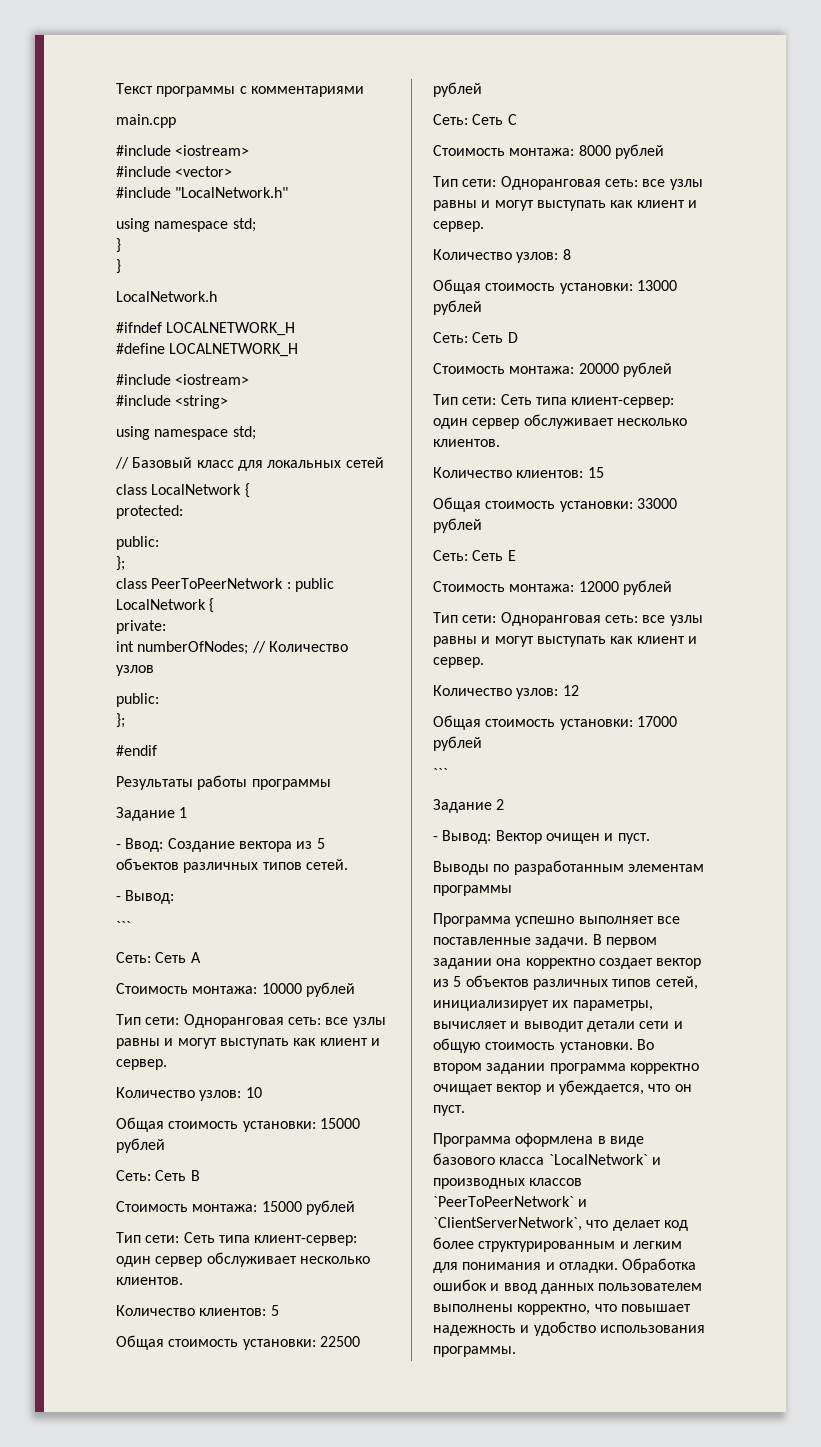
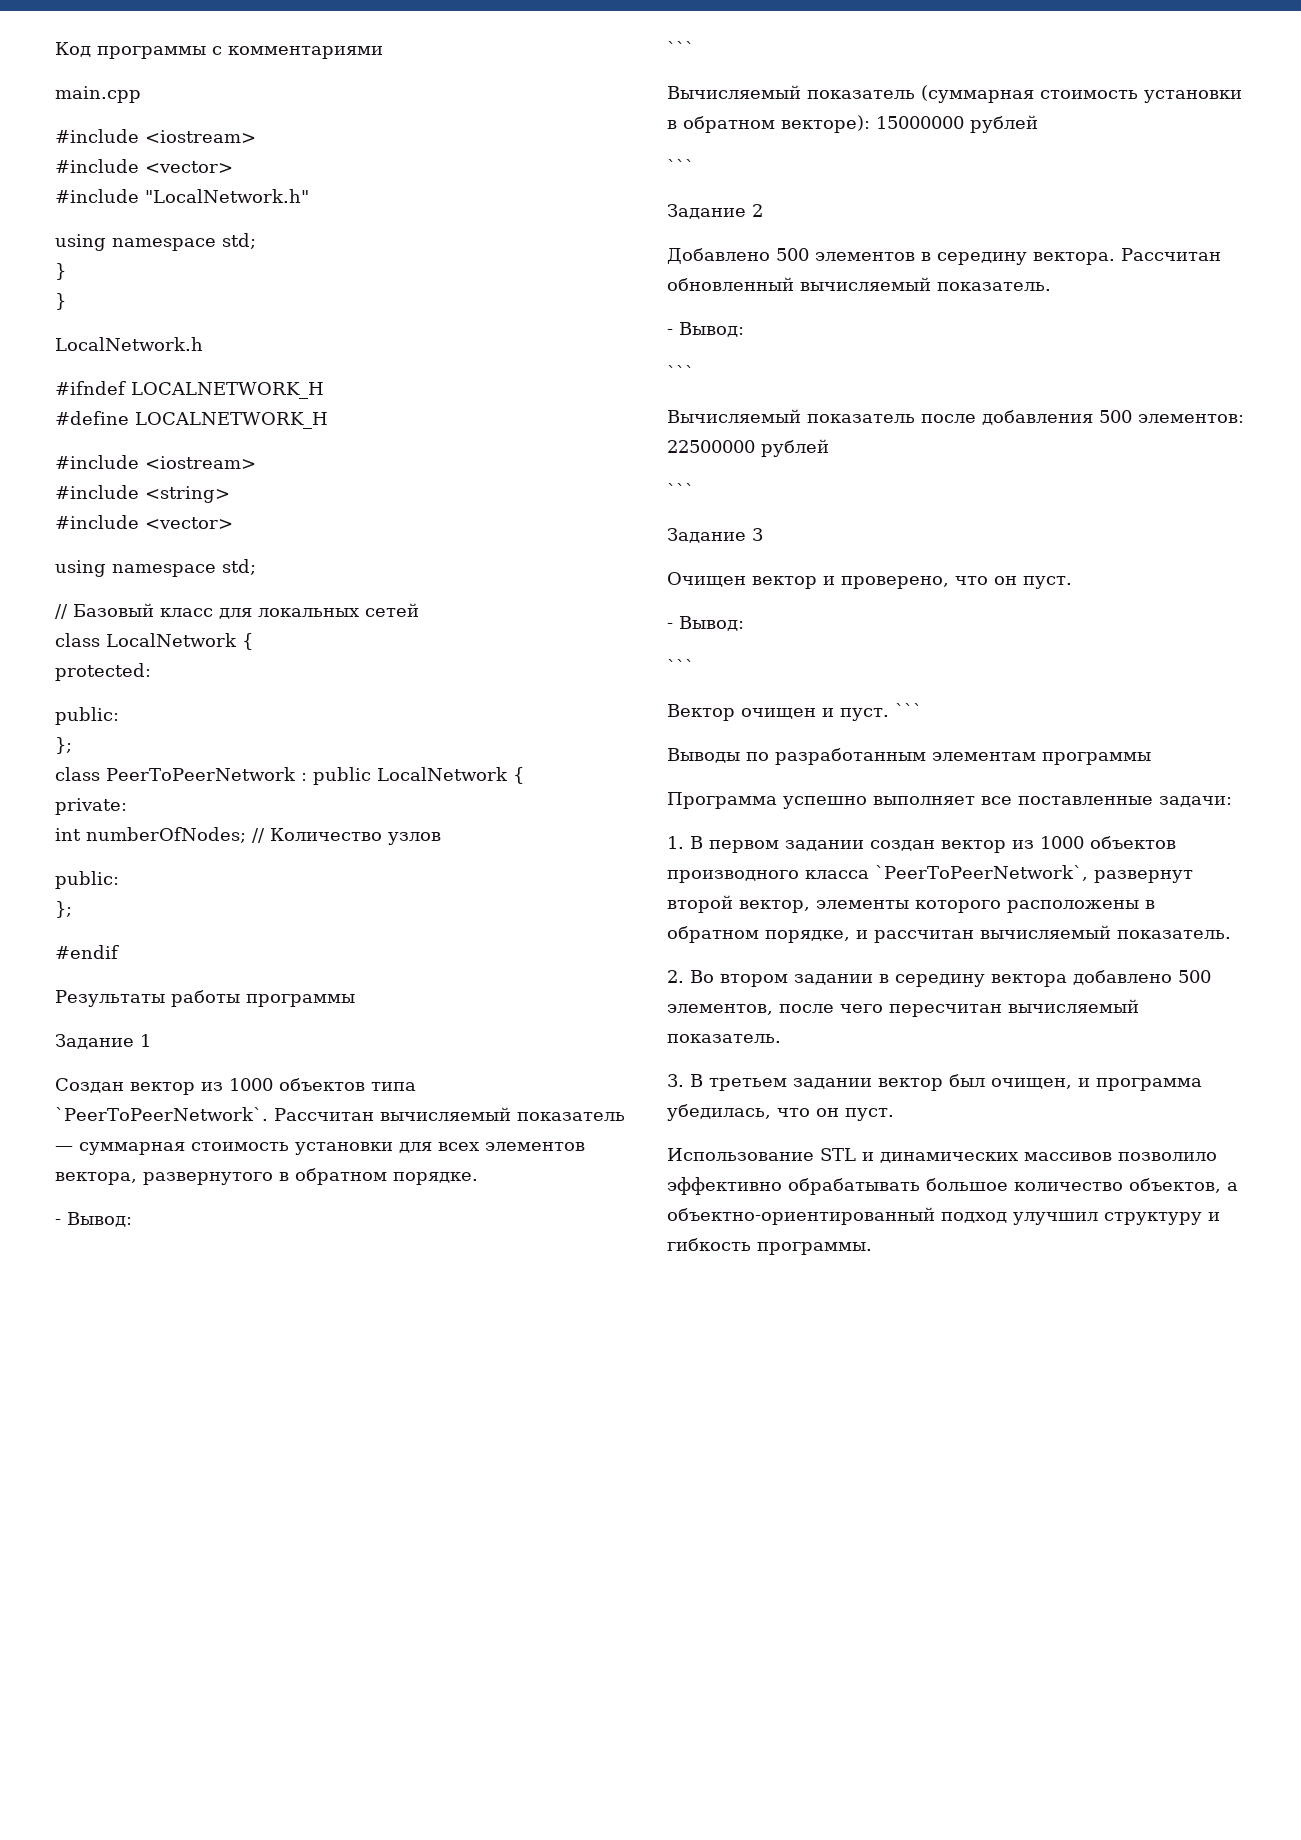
[116,83,153,94] Текст -> [55,42,91,57] Код
(229, 402) none -> [55,515,233,529] // #include <vector>
[116,838,325,852] [116,858,348,873] [116,890,175,904] [116,921,131,932] [116,952,201,963] [116,982,355,997] [116,1014,386,1028] [116,1038,380,1049] [116,1059,167,1070] [116,1087,262,1101] [116,1117,360,1132] [116,1138,165,1153] [116,1170,200,1181] [116,1200,355,1215] [116,1232,358,1246] [116,1252,370,1267] [116,1277,183,1285] [116,1305,279,1316] [116,1335,360,1350] [433,82,482,97] [433,114,517,125] [433,144,664,159] [433,176,703,190] [433,200,697,211] [433,221,484,232] [433,249,571,263] [433,279,677,294] [433,300,482,315] [433,332,518,343] [433,362,672,377] [433,394,675,408] [433,414,687,429] [433,439,500,447] [433,467,604,478] [433,497,677,512] [433,518,482,533] [433,550,516,561] [433,580,672,595] [433,612,703,626] [433,636,697,647] [433,657,484,668] [433,685,579,699] [433,715,677,730] [433,736,482,751] [433,768,448,779] [433,799,505,813] [433,830,492,844] - Ввод: Создание вектора из 5 объектов различных типов сетей. // - Вывод: // ``` // Сеть: Сеть A // Стоимость монтажа: 10000 рублей // Тип сети: Одноранговая сеть: все узлы равны и могут выступать как клиент и сервер. // Количество узлов: 10 // Общая стоимость установки: 15000 рублей // Сеть: Сеть B // Стоимость монтажа: 15000 рублей // Тип сети: Сеть типа клиент-сервер: один сервер обслуживает несколько клиентов. // Количество клиентов: 5 // Общая стоимость установки: 22500 рублей // Сеть: Сеть C // Стоимость монтажа: 8000 рублей // Тип сети: Одноранговая сеть: все узлы равны и могут выступать как клиент и сервер. // Количество узлов: 8 // Общая стоимость установки: 13000 рублей // Сеть: Сеть D // Стоимость монтажа: 20000 рублей // Тип сети: Сеть типа клиент-сервер: один сервер обслуживает несколько клиентов. // Количество клиентов: 15 // Общая стоимость установки: 33000 рублей // Сеть: Сеть E // Стоимость монтажа: 12000 рублей // Тип сети: Одноранговая сеть: все узлы равны и могут выступать как клиент и сервер. // Количество узлов: 12 // Общая стоимость установки: 17000 рублей // ``` // Задание 2 // - Вывод: -> [55,1078,416,1095] [55,1107,625,1121] [55,1142,585,1155] [55,1168,478,1185] [55,1212,132,1227] [667,41,694,55] [667,85,1242,103] [667,115,1038,133] [667,159,694,173] [667,204,763,219] [667,248,1221,265] [667,277,1051,291] [667,322,744,337] [667,365,694,379] [667,409,1244,425] [667,439,829,457] [667,483,694,497] [667,528,763,543] [667,572,1072,589] [667,616,744,631] [667,659,694,673] Создан вектор из 1000 объектов типа `PeerToPeerNetwork`. Рассчитан вычисляемый показатель — суммарная стоимость установки для всех элементов вектора, развернутого в обратном порядке. // - Вывод: // ``` // Вычисляемый показатель (суммарная стоимость установки в обратном векторе): 15000000 рублей // ``` // Задание 2 // Добавлено 500 элементов в середину вектора. Рассчитан обновленный вычисляемый показатель. // - Вывод: // ``` // Вычисляемый показатель после добавления 500 элементов: 22500000 рублей // ``` // Задание 3 // Очищен вектор и проверено, что он пуст. // - Вывод: // ``` //
(650, 838) none -> [895,703,922,717] ```
[535,937,589,948] задачи. -> [1159,796,1232,807] [667,836,684,849] задачи: // 1.
[496,958,702,969] [433,975,698,990] [433,1000,653,1011] [433,1021,683,1032] [433,1038,654,1053] [433,1063,699,1074] [433,1080,692,1095] [433,1105,465,1116] [433,1133,644,1147] [433,1153,661,1165] [433,1178,583,1189] [433,1196,588,1207] [433,1217,688,1231] [433,1237,682,1252] [433,1258,697,1273] [433,1279,703,1294] [433,1304,691,1315] [433,1321,705,1336] она корректно создает вектор из 5 объектов различных типов сетей, инициализирует их параметры, вычисляет и выводит детали сети и общую стоимость установки. Во втором задании программа корректно очищает вектор и убеждается, что он пуст. // Программа оформлена в виде базового класса `LocalNetwork` и производных классов `PeerToPeerNetwork` и `ClientServerNetwork`, что делает код более структурированным и легким для понимания и отладки. Обработка ошибок и ввод данных пользователем выполнены корректно, что повышает надежность и удобство использования -> [870,836,1176,853] [667,865,1193,883] [667,895,1155,913] [667,925,1231,943] [667,970,1211,987] [667,999,1139,1017] [667,1034,781,1043] [667,1074,1202,1091] [667,1104,894,1121] [667,1148,1217,1163] [667,1177,1238,1195] [667,1207,1220,1225] [667,1238,751,1251] создан вектор из 1000 объектов производного класса `PeerToPeerNetwork`, развернут второй вектор, элементы которого расположены в обратном порядке, и рассчитан вычисляемый показатель. // 2. Во втором задании в середину вектора добавлено 500 элементов, после чего пересчитан вычисляемый показатель. // 3. В третьем задании вектор был очищен, и программа убедилась, что он пуст. // Использование STL и динамических массивов позволило эффективно обрабатывать большое количество объектов, а объектно-ориентированный подход улучшил структуру и гибкость

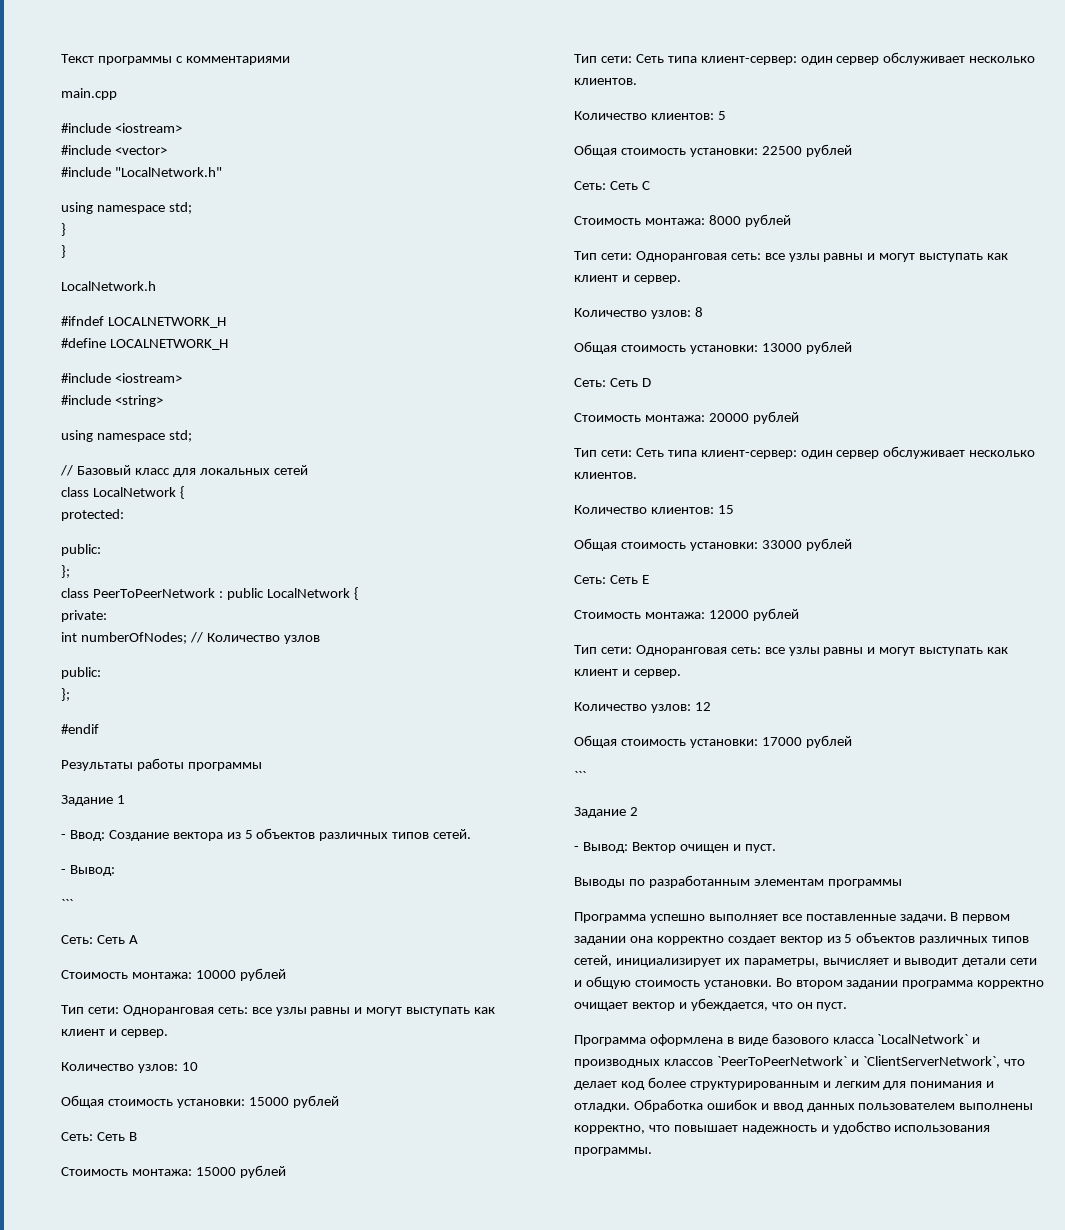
[55,42,91,57] Код -> [61,54,94,63] Текст
[55,515,233,529] // #include <vector> -> (163, 401) none
[55,1078,416,1095] [55,1107,625,1121] [55,1142,585,1155] [55,1168,478,1185] [55,1212,132,1227] [667,41,694,55] [667,85,1242,103] [667,115,1038,133] [667,159,694,173] [667,204,763,219] [667,248,1221,265] [667,277,1051,291] [667,322,744,337] [667,365,694,379] [667,409,1244,425] [667,439,829,457] [667,483,694,497] [667,528,763,543] [667,572,1072,589] [667,616,744,631] [667,659,694,673] Создан вектор из 1000 объектов типа `PeerToPeerNetwork`. Рассчитан вычисляемый показатель — суммарная стоимость установки для всех элементов вектора, развернутого в обратном порядке. // - Вывод: // ``` // Вычисляемый показатель (суммарная стоимость установки в обратном векторе): 15000000 рублей // ``` // Задание 2 // Добавлено 500 элементов в середину вектора. Рассчитан обновленный вычисляемый показатель. // - Вывод: // ``` // Вычисляемый показатель после добавления 500 элементов: 22500000 рублей // ``` // Задание 3 // Очищен вектор и проверено, что он пуст. // - Вывод: // ``` // -> [61,828,472,841] [61,865,115,876] [61,899,73,909] [61,935,138,944] [61,968,286,981] [61,1005,496,1016] [61,1029,168,1038] [61,1062,198,1073] [61,1095,339,1108] [61,1132,137,1141] [61,1165,286,1178] [574,52,1036,65] [574,78,637,85] [574,111,726,120] [574,144,852,157] [574,181,650,190] [574,214,791,227] [574,251,1009,262] [574,275,681,284] [574,307,703,319] [574,341,852,354] [574,378,651,387] [574,411,799,424] [574,446,1036,459] [574,472,637,479] [574,505,734,514] [574,538,852,551] [574,575,649,584] [574,608,799,621] [574,645,1009,656] [574,669,681,678] [574,702,711,713] [574,735,852,748] [574,771,586,781] [574,807,638,818] [574,842,628,853] - Ввод: Создание вектора из 5 объектов различных типов сетей. // - Вывод: // ``` // Сеть: Сеть A // Стоимость монтажа: 10000 рублей // Тип сети: Одноранговая сеть: все узлы равны и могут выступать как клиент и сервер. // Количество узлов: 10 // Общая стоимость установки: 15000 рублей // Сеть: Сеть B // Стоимость монтажа: 15000 рублей // Тип сети: Сеть типа клиент-сервер: один сервер обслуживает несколько клиентов. // Количество клиентов: 5 // Общая стоимость установки: 22500 рублей // Сеть: Сеть C // Стоимость монтажа: 8000 рублей // Тип сети: Одноранговая сеть: все узлы равны и могут выступать как клиент и сервер. // Количество узлов: 8 // Общая стоимость установки: 13000 рублей // Сеть: Сеть D // Стоимость монтажа: 20000 рублей // Тип сети: Сеть типа клиент-сервер: один сервер обслуживает несколько клиентов. // Количество клиентов: 15 // Общая стоимость установки: 33000 рублей // Сеть: Сеть E // Стоимость монтажа: 12000 рублей // Тип сети: Одноранговая сеть: все узлы равны и могут выступать как клиент и сервер. // Количество узлов: 12 // Общая стоимость установки: 17000 рублей // ``` // Задание 2 // - Вывод:
[895,703,922,717] ``` -> (776, 848) none
[1159,796,1232,807] [667,836,684,849] задачи: // 1. -> [899,914,947,923] задачи.
[870,836,1176,853] [667,865,1193,883] [667,895,1155,913] [667,925,1231,943] [667,970,1211,987] [667,999,1139,1017] [667,1034,781,1043] [667,1074,1202,1091] [667,1104,894,1121] [667,1148,1217,1163] [667,1177,1238,1195] [667,1207,1220,1225] [667,1238,751,1251] создан вектор из 1000 объектов производного класса `PeerToPeerNetwork`, развернут второй вектор, элементы которого расположены в обратном порядке, и рассчитан вычисляемый показатель. // 2. Во втором задании в середину вектора добавлено 500 элементов, после чего пересчитан вычисляемый показатель. // 3. В третьем задании вектор был очищен, и программа убедилась, что он пуст. // Использование STL и динамических массивов позволило эффективно обрабатывать большое количество объектов, а объектно-ориентированный подход улучшил структуру и гибкость -> [629,932,1030,945] [574,955,1038,967] [574,976,1045,989] [574,998,848,1011] [574,1033,981,1046] [574,1056,1025,1068] [574,1077,995,1090] [574,1099,1034,1112] [574,1121,991,1134] она корректно создает вектор из 5 объектов различных типов сетей, инициализирует их параметры, вычисляет и выводит детали сети и общую стоимость установки. Во втором задании программа корректно очищает вектор и убеждается, что он пуст. // Программа оформлена в виде базового класса `LocalNetwork` и производных классов `PeerToPeerNetwork` и `ClientServerNetwork`, что делает код более структурированным и легким для понимания и отладки. Обработка ошибок и ввод данных пользователем выполнены корректно, что повышает надежность и удобство использования

